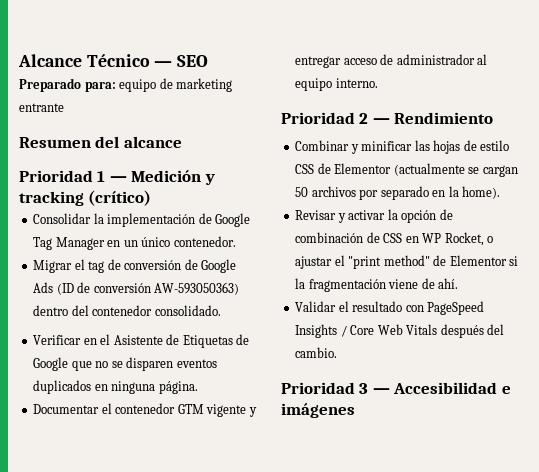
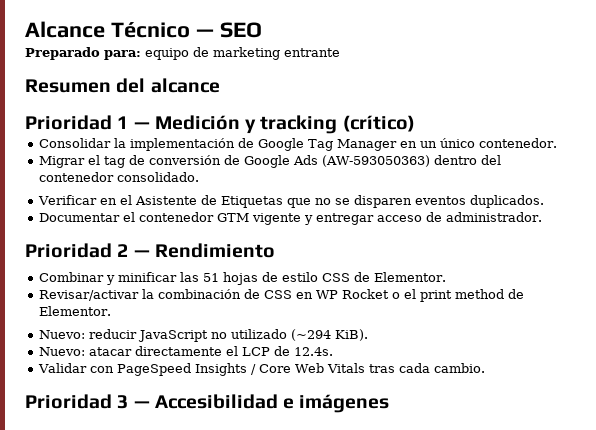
[56,282,240,295] (ID de conversión AW-593050363) -> [321,155,430,167] (AW-593050363)
[236,334,250,345] [33,357,69,371] de Google -> (283, 202) none
[33,380,198,394] duplicados en ninguna página. -> [469,195,544,208] duplicados.
[396,54,488,65] [295,78,378,91] administrador al equipo interno. -> [445,212,542,222] administrador.
(430, 145) none -> [202,273,219,282] 51
[334,163,518,177] [295,186,501,200] [295,209,453,223] Elementor (actualmente se cargan 50 archivos por separado en la home). // Revisar y activar la opción de -> [373,272,446,282] [38,289,154,301] Elementor. // Revisar/activar la
[444,232,494,246] [295,255,519,269] [295,278,459,292] Rocket, o ajustar el "print method" de Elementor si la fragmentación viene de ahí. -> [341,289,524,302] [38,306,111,316] [38,329,368,342] [38,346,333,356] Rocket o el print method de Elementor. // Nuevo: reducir JavaScript no utilizado (~294 KiB). // Nuevo: atacar directamente el LCP de 12.4s.
[338,301,403,312] el resultado -> (87, 368) none
[440,324,505,338] después del -> [368,363,430,373] tras cada

